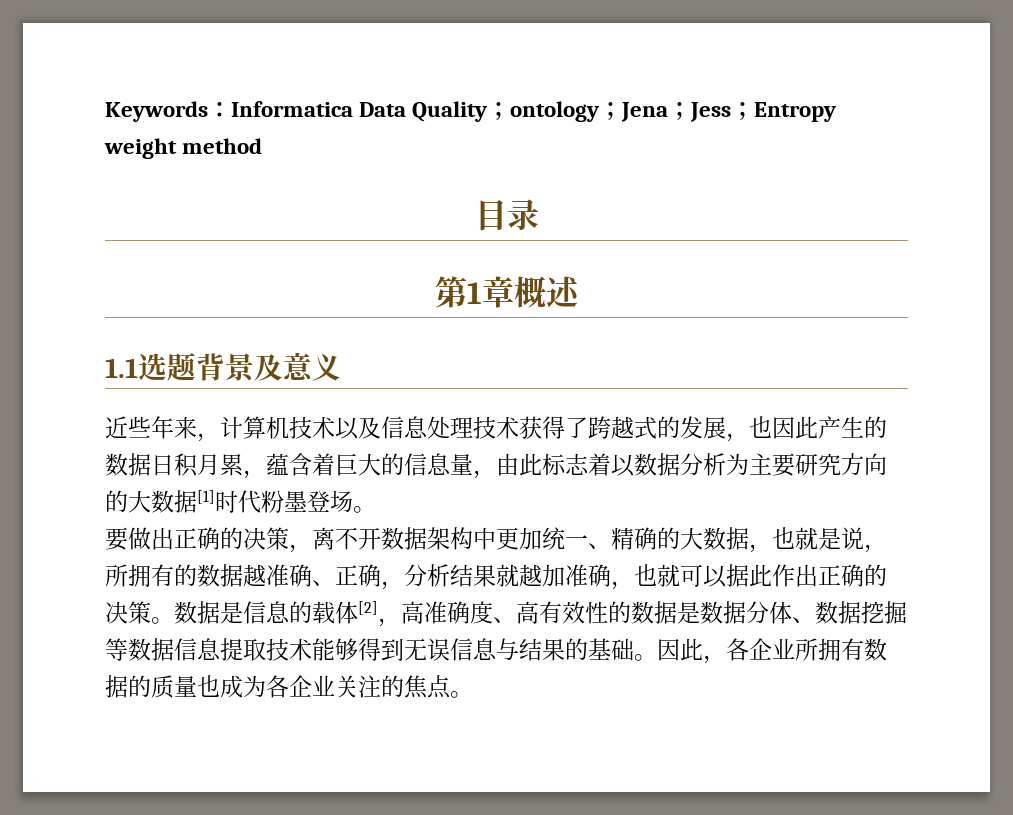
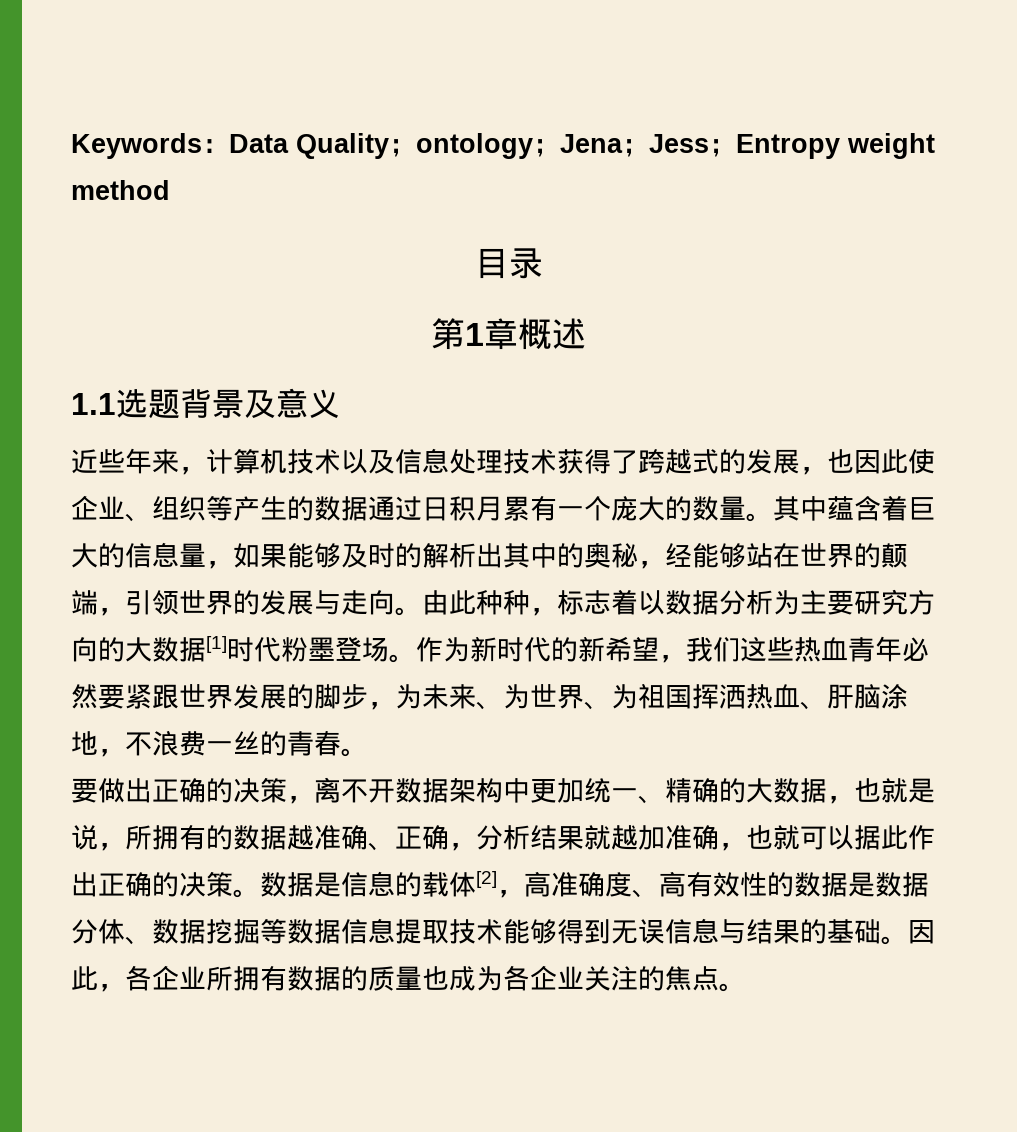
[231,101,353,117] Informatica -> (229, 146) none
(818, 427) none -> [908,449,935,474] [71,495,233,522] 使企业、组织等
(151, 464) none -> [368,496,422,521] 通过
[243,470,266,479] ， -> [530,496,827,522] 有一个庞大的数量。其中
[496,453,542,476] 由此 -> [233,542,908,569] [71,590,557,616] 如果能够及时的解析出其中的奥秘，经能够站在世界的颠端，引领世界的发展与走向。由此种种，
(376, 509) none -> [416,636,929,663] [71,683,908,710] [71,730,368,757] 作为新时代的新希望，我们这些热血青年必然要紧跟世界发展的脚步，为未来、为世界、为祖国挥洒热血、肝脑涂地，不浪费一丝的青春。

